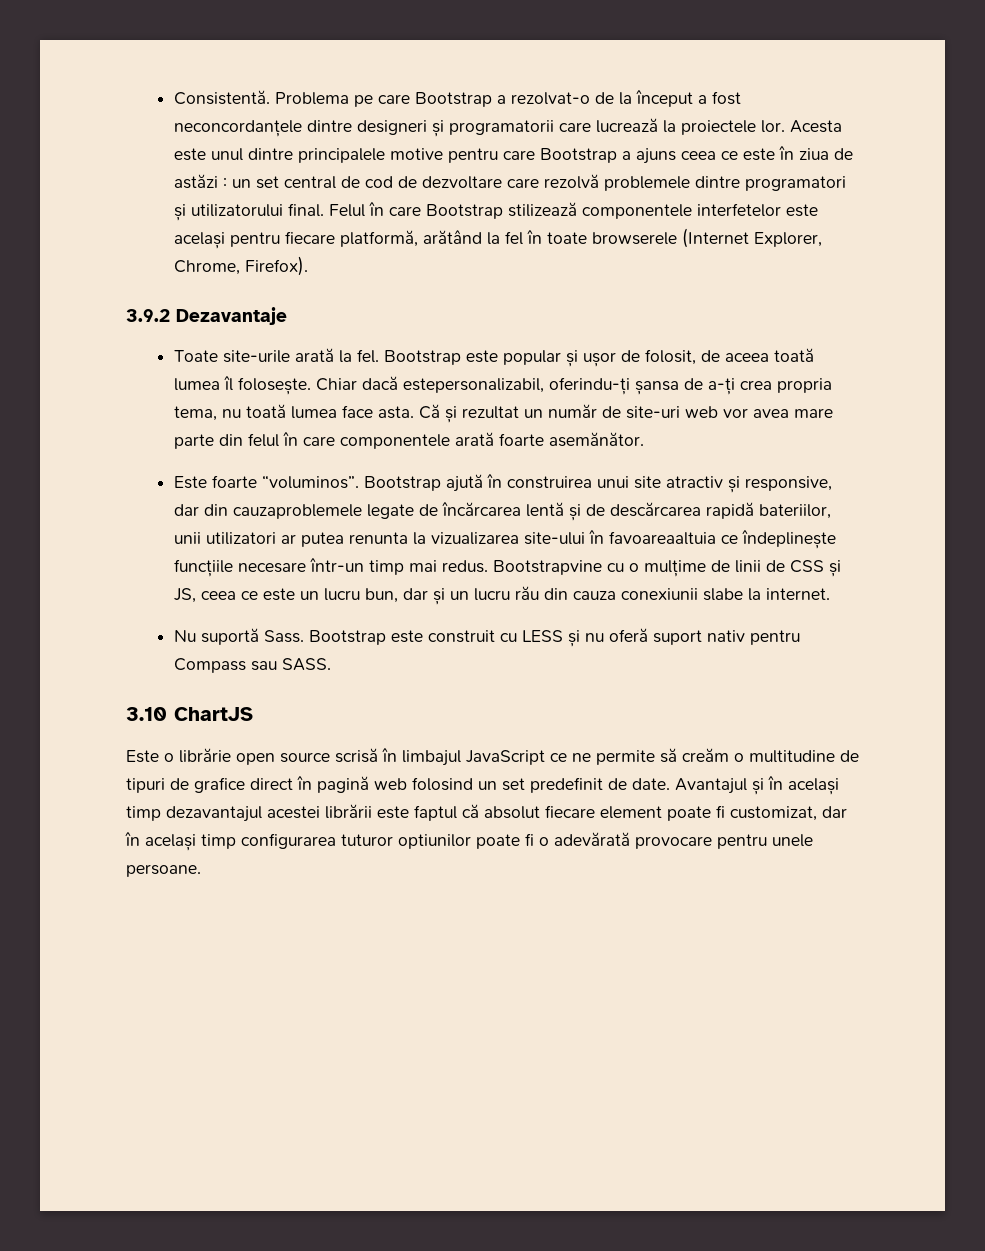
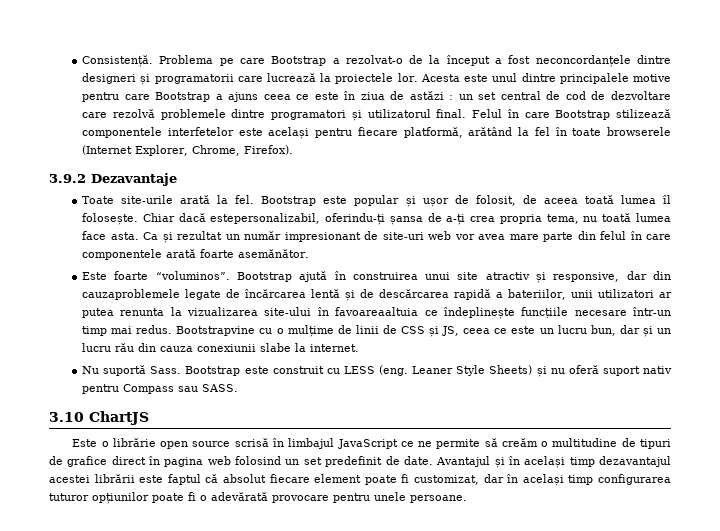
[174,90,271,105] Consistentă. -> [82,55,154,67] Consistență.
[191,204,284,217] utilizatorului -> [367,109,431,118] utilizatorul
[419,404,441,419] Că -> [143,232,159,240] Ca
(598, 411) none -> [284,232,361,242] impresionant
(755, 510) none -> [496,292,504,298] a
(564, 636) none -> [379,365,533,376] (eng. Leaner Style Sheets)
[317,776,369,793] pagină -> [164,457,204,467] pagina
[398,834,471,849] optiunilor -> [92,492,149,504] opțiunilor

